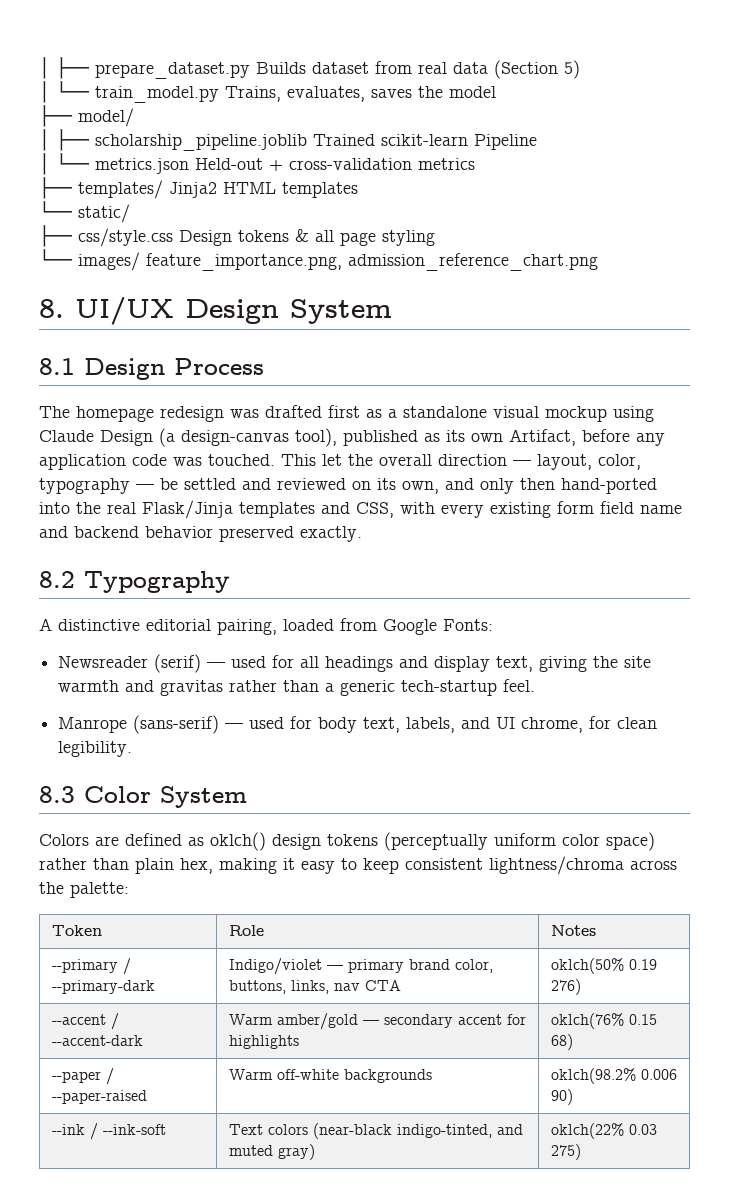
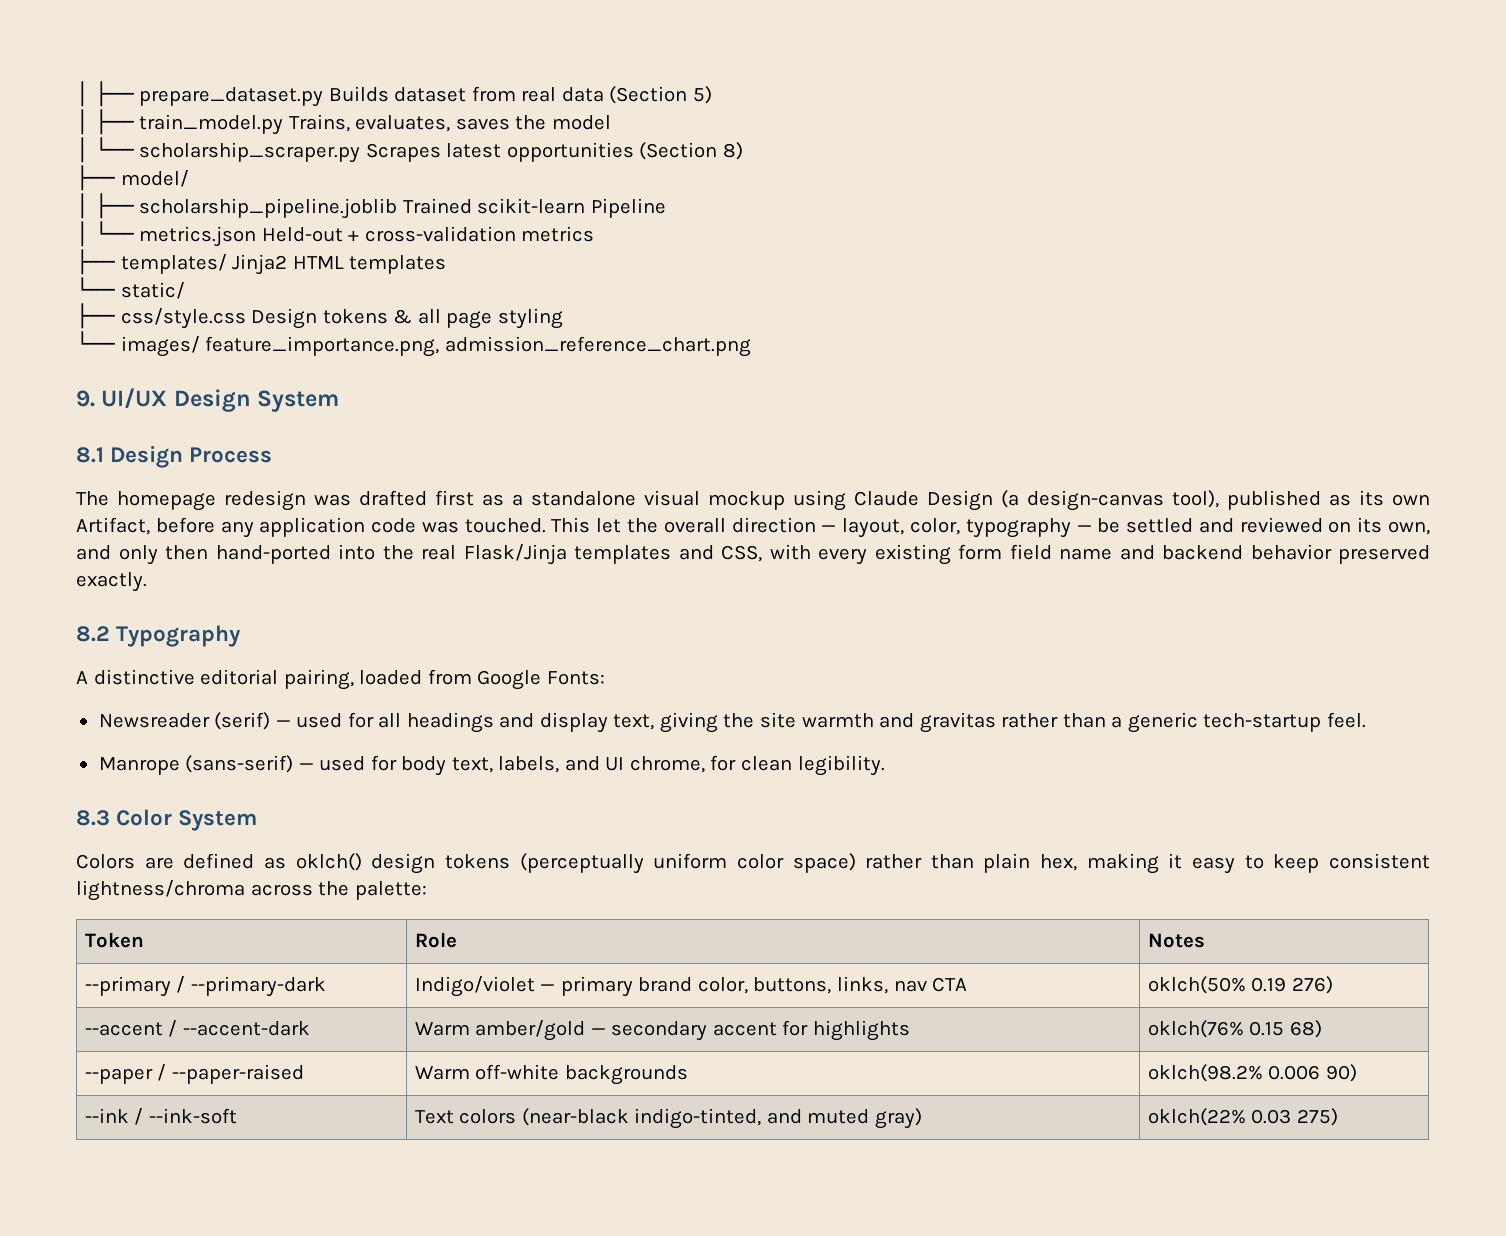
[56,81,90,98] └── -> [94,109,134,135] ├──
(496, 92) none -> [76,137,743,163] // │ └── scholarship_scraper.py Scrapes latest opportunities (Section 8)
[39,299,64,318] 8. -> [76,390,95,407] 9.

